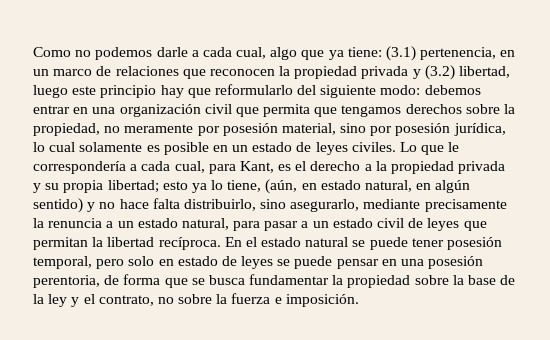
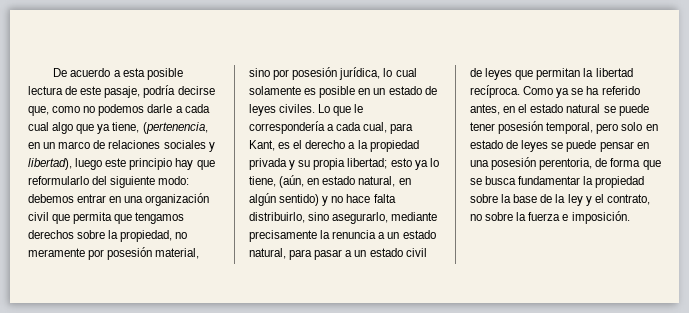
[33,47,71,57] Como -> [53,68,183,80] [28,85,215,98] [28,106,81,116] De acuerdo a esta posible lectura de este pasaje, podría decirse que, como
[236,47,267,59] cual, -> [28,122,49,131] cual
[347,46,497,61] tiene: (3.1) pertenencia, -> [112,122,208,134] tiene, (pertenencia,
[182,65,511,80] que reconocen la propiedad privada y (3.2) libertad, -> [163,140,215,152] [28,158,72,170] sociales y libertad),
[224,237,242,247] En -> [523,86,640,98] [470,104,516,115] Como ya se ha referido antes, en

